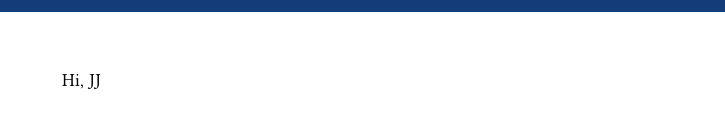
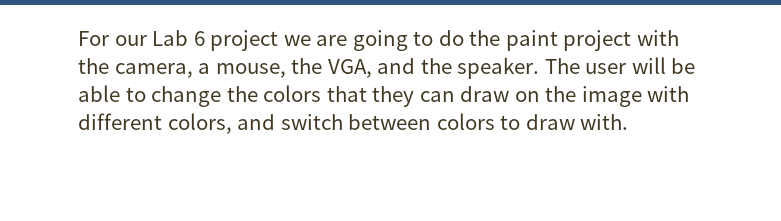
[62,74,101,89] Hi, JJ -> [78,30,679,51] [78,57,696,79] [78,85,690,107] [78,113,629,134] For our Lab 6 project we are going to do the paint project with the camera, a mouse, the VGA, and the speaker. The user will be able to change the colors that they can draw on the image with different colors, and switch between colors to draw with.

